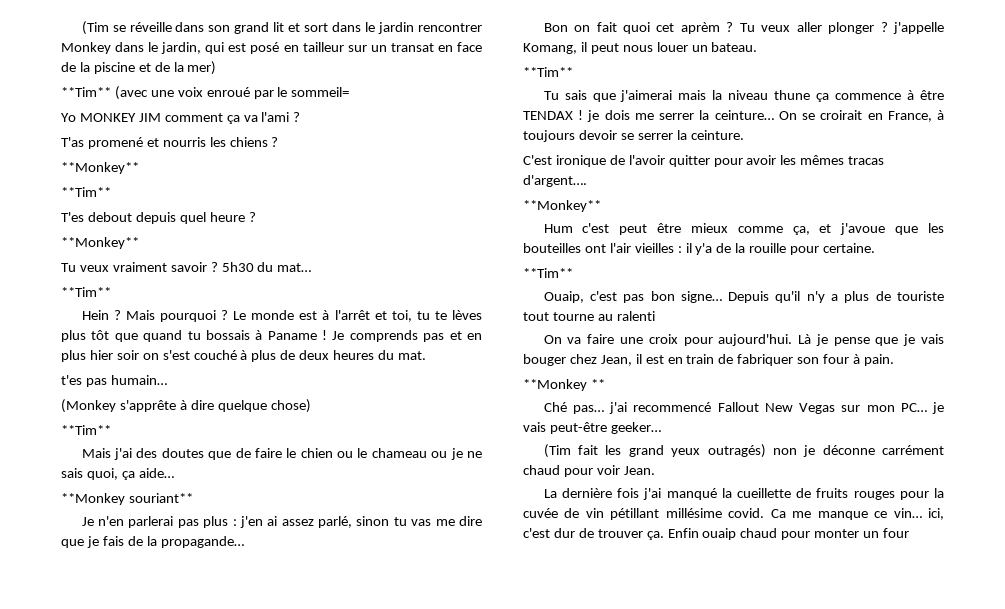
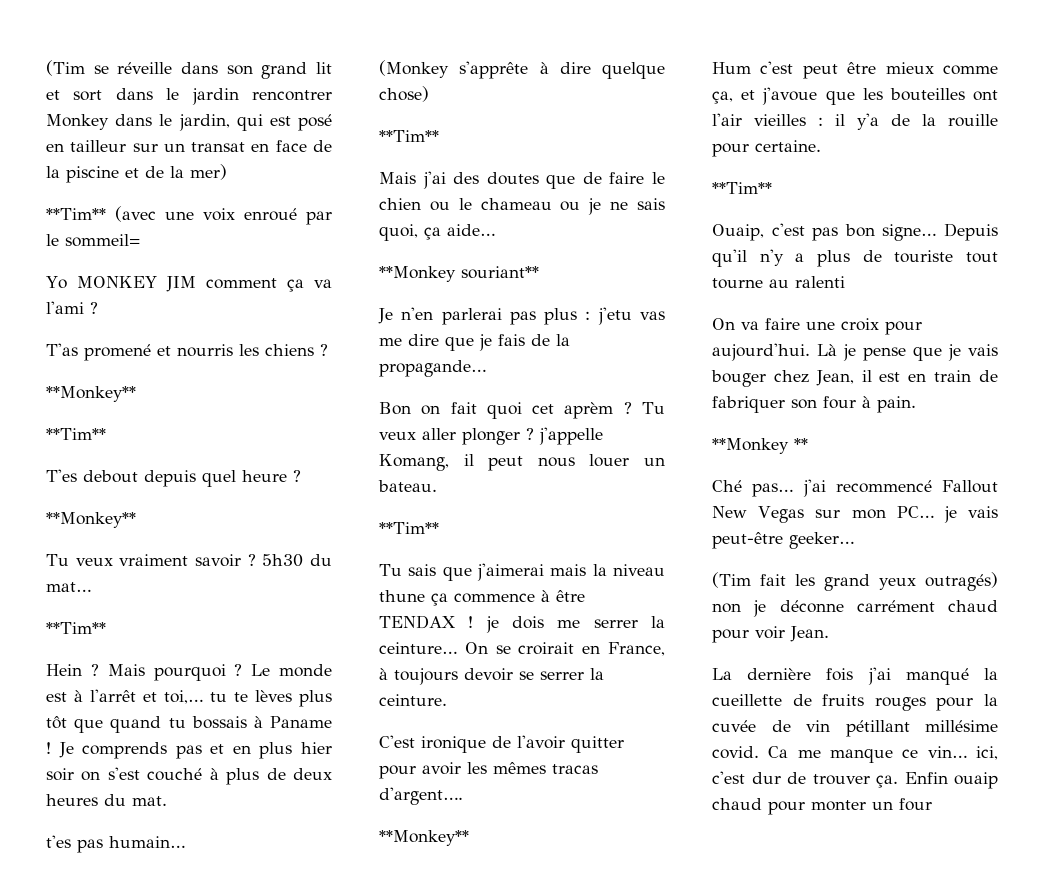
[391,310,412,322] toi, -> [164,690,203,704] toi,…
[239,516,407,528] j'en ai assez parlé, sinon tu -> [597,307,632,325] j'etu

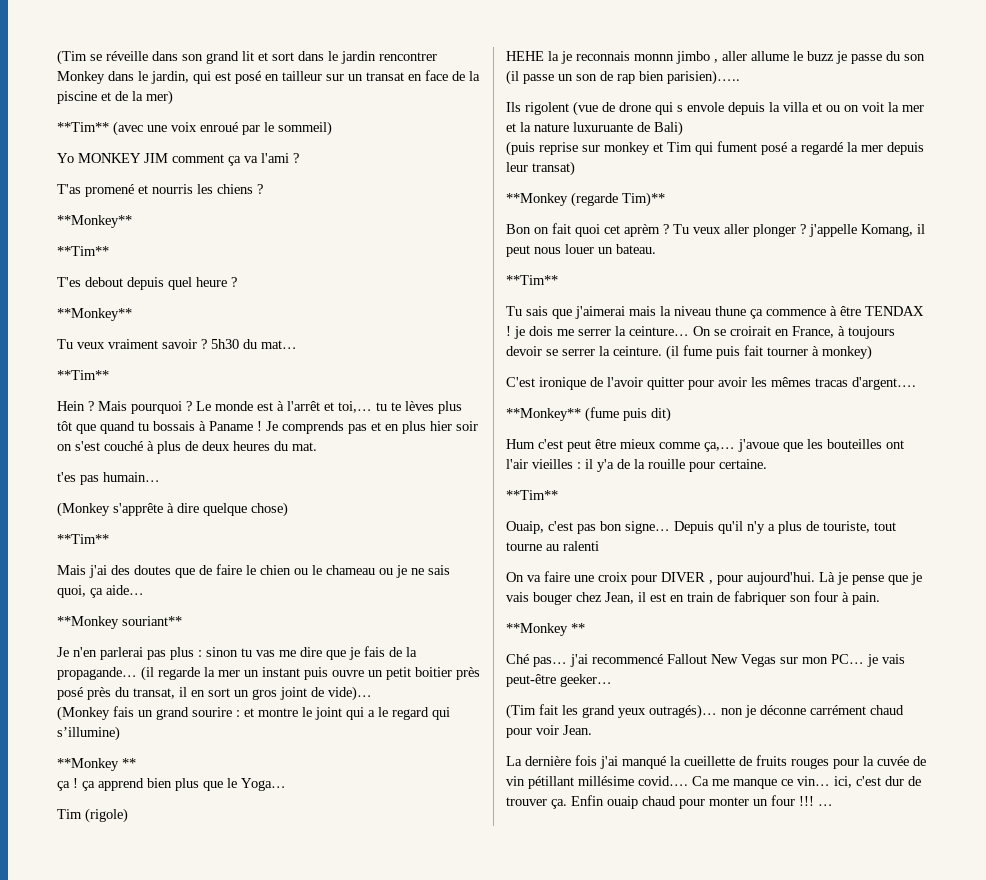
[65,234,140,247] sommeil= -> [278,121,332,136] sommeil)
[597,307,632,325] j'etu -> [206,647,252,657] sinon tu
(486, 368) none -> [141,666,480,681] [57,686,372,701] [57,706,450,721] [57,726,120,741] [57,758,136,771] [57,778,286,791] [57,808,128,823] [506,51,925,64] [506,70,740,85] [506,101,924,116] [506,121,683,136] [506,141,924,156] [506,161,575,176] [506,192,665,207] (il regarde la mer un instant puis ouvre un petit boitier près posé près du transat, il en sort un gros joint de vide)… // (Monkey fais un grand sourire : et montre le joint qui a le regard qui s’illumine) // **Monkey ** // ça ! ça apprend bien plus que le Yoga… // Tim (rigole) // HEHE la je reconnais monnn jimbo , aller allume le buzz je passe du son (il passe un son de rap bien parisien)….. // Ils rigolent (vue de drone qui s envole depuis la villa et ou on voit la mer et la nature luxuruante de Bali) // (puis reprise sur monkey et Tim qui fument posé a regardé la mer depuis leur transat) // **Monkey (regarde Tim)**
(447, 700) none -> [666,345,872,360] (il fume puis fait tourner à monkey)
(469, 838) none -> [585,407,671,422] (fume puis dit)
[712,90,756,104] ça, et -> [704,442,735,452] ça,…
[894,250,954,263] touriste -> [823,521,870,533] touriste,
(922, 328) none -> [661,572,743,585] DIVER , pour
[925,572,998,591] outragés) -> [649,704,717,719] outragés)…
[712,746,759,759] covid. -> [638,776,688,786] covid….
(932, 804) none -> [799,796,833,806] !!! …

